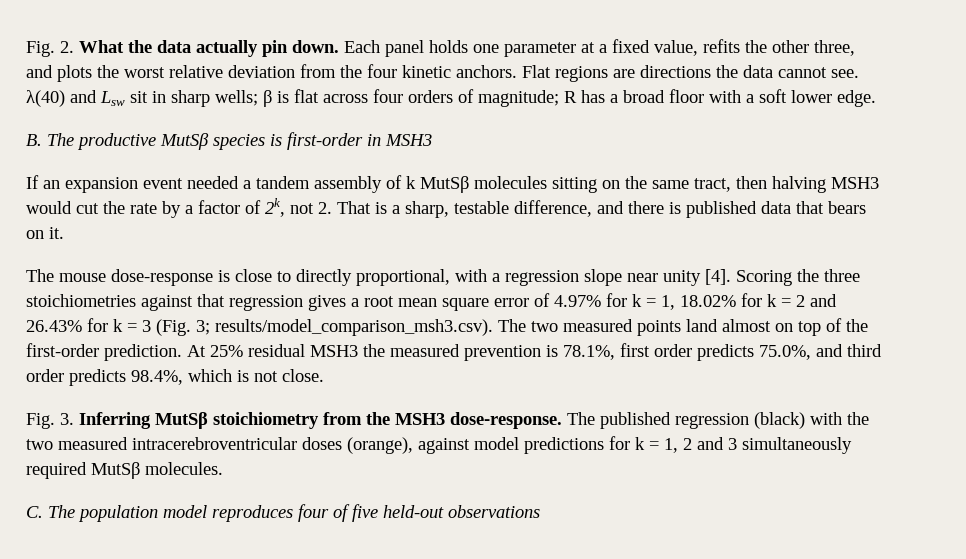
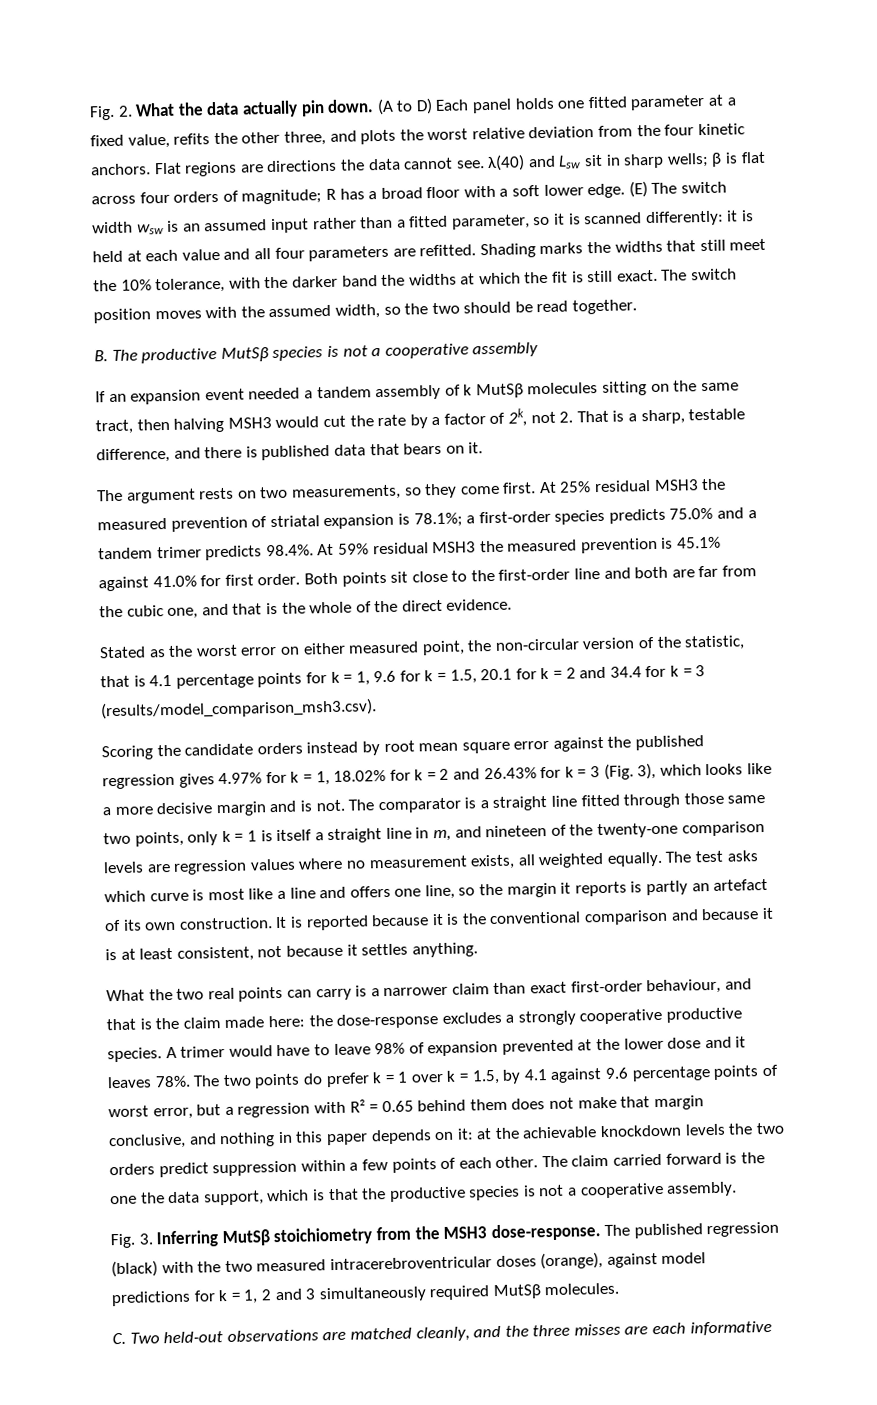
(339, 46) none -> [376,98,433,116] (A to D)
(499, 48) none -> [587,96,628,109] fitted
(876, 98) none -> [628,181,728,198] [92,210,755,235] [92,238,767,263] [93,268,738,294] [93,299,638,324] (E) The switch width wsw is an assumed input rather than a fitted parameter, so it is scanned differently: it is held at each value and all four parameters are refitted. Shading marks the widths that still meet the 10% tolerance, with the darker band the widths at which the fit is still exact. The switch position moves with the assumed width, so the two should be read together.
[287,132,432,150] first-order in MSH3 -> [342,342,539,359] not a cooperative assembly
[59,269,860,286] [26,293,550,311] mouse dose-response is close to directly proportional, with a regression slope near unity [4]. Scoring the three stoichiometries against that regression gives a root mean square error of -> [126,478,727,504] [97,507,757,532] [98,536,722,561] [98,565,758,592] [99,598,513,620] [99,635,746,659] [100,665,706,689] [100,698,377,720] [101,735,705,761] [102,773,215,790] argument rests on two measurements, so they come first. At 25% residual MSH3 the measured prevention of striatal expansion is 78.1%; a first-order species predicts 75.0% and a tandem trimer predicts 98.4%. At 59% residual MSH3 the measured prevention is 45.1% against 41.0% for first order. Both points sit close to the first-order line and both are far from the cubic one, and that is the whole of the direct evidence. // Stated as the worst error on either measured point, the non-circular version of the statistic, that is 4.1 percentage points for k = 1, 9.6 for k = 1.5, 20.1 for k = 2 and 34.4 for k = 3 (results/model_comparison_msh3.csv). // Scoring the candidate orders instead by root mean square error against the published regression gives
[196,318,868,336] [26,343,882,361] [26,369,324,386] 3; results/model_comparison_msh3.csv). The two measured points land almost on top of the first-order prediction. At 25% residual MSH3 the measured prevention is 78.1%, first order predicts 75.0%, and third order predicts 98.4%, which is not close. -> [637,762,772,780] [102,792,766,817] [103,820,765,847] [103,850,758,875] [104,878,769,903] [104,907,774,932] [105,942,478,962] [106,978,752,1002] [106,1007,743,1031] [107,1036,747,1063] [107,1064,778,1089] [108,1095,704,1120] [108,1122,785,1150] [109,1152,765,1178] [110,1181,738,1206] 3), which looks like a more decisive margin and is not. The comparator is a straight line fitted through those same two points, only k = 1 is itself a straight line in m, and nineteen of the twenty-one comparison levels are regression values where no measurement exists, all weighted equally. The test asks which curve is most like a line and offers one line, so the margin it reports is partly an artefact of its own construction. It is reported because it is the conventional comparison and because it is at least consistent, not because it settles anything. // What the two real points can carry is a narrower claim than exact first-order behaviour, and that is the claim made here: the dose-response excludes a strongly cooperative productive species. A trimer would have to leave 98% of expansion prevented at the lower dose and it leaves 78%. The two points do prefer k = 1 over k = 1.5, by 4.1 against 9.6 percentage points of worst error, but a regression with R² = 0.65 behind them does not make that margin conclusive, and nothing in this paper depends on it: at the achievable knockdown levels the two orders predict suppression within a few points of each other. The claim carried forward is the one the data support, which is that the productive species is not a cooperative assembly.
[48,504,540,522] The population model reproduces four of five held-out observations -> [129,1320,772,1344] Two held-out observations are matched cleanly, and the three misses are each informative

